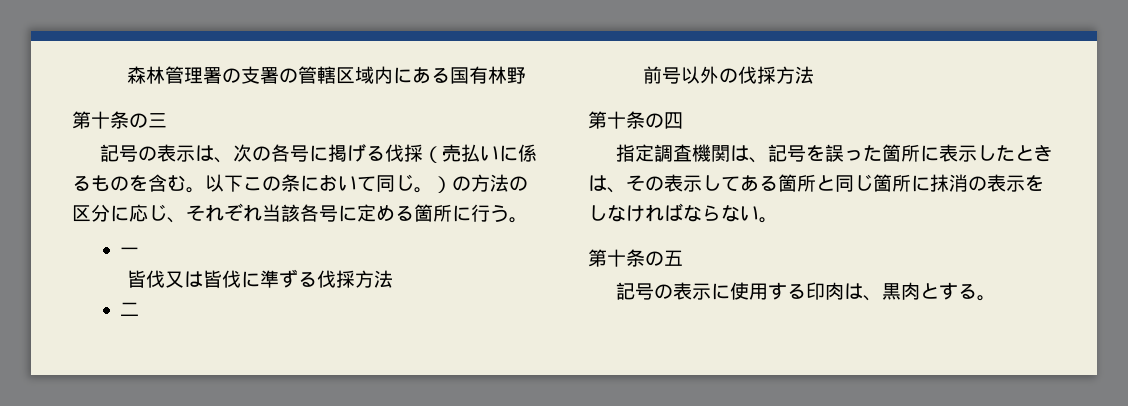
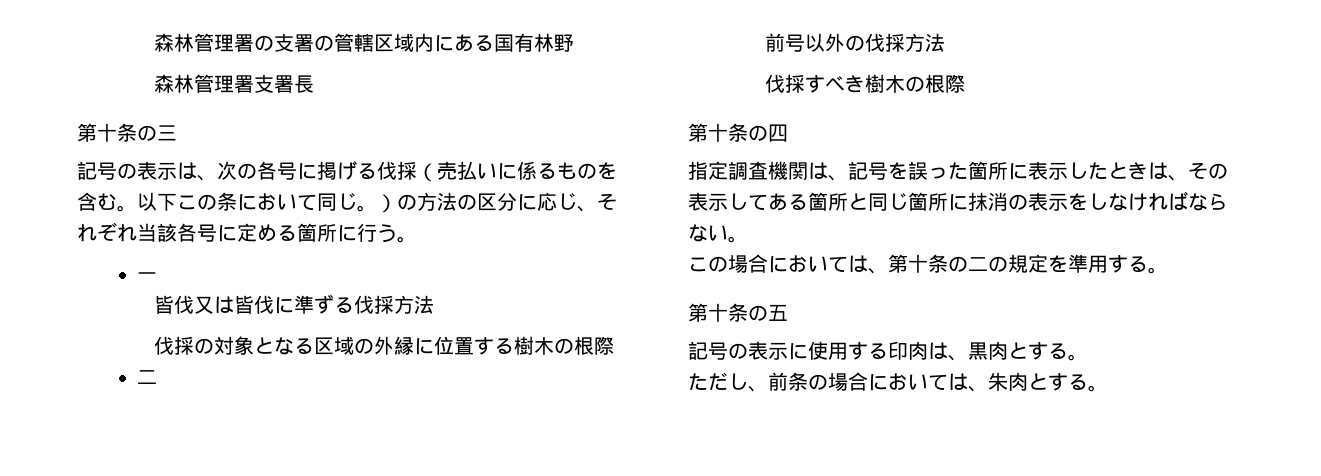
(526, 75) none -> [153,74,314,93] // 森林管理署支署長
(393, 279) none -> [153,336,614,355] // 伐採の対象となる区域の外縁に位置する樹木の根際
(814, 75) none -> [764,74,965,93] // 伐採すべき樹木の根際
(778, 220) none -> [688,254,1168,274] // この場合においては、第十条の二の規定を準用する。
(996, 298) none -> [688,372,1108,392] // ただし、前条の場合においては、朱肉とする。

